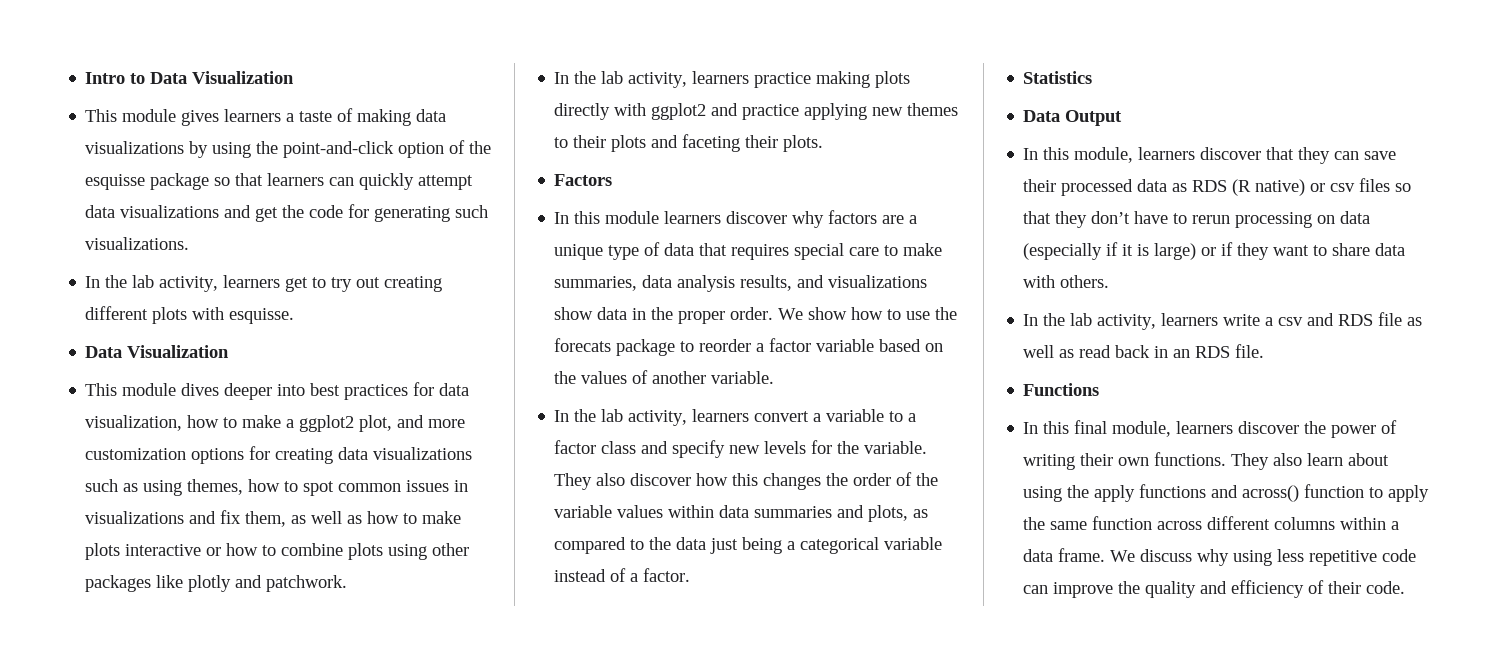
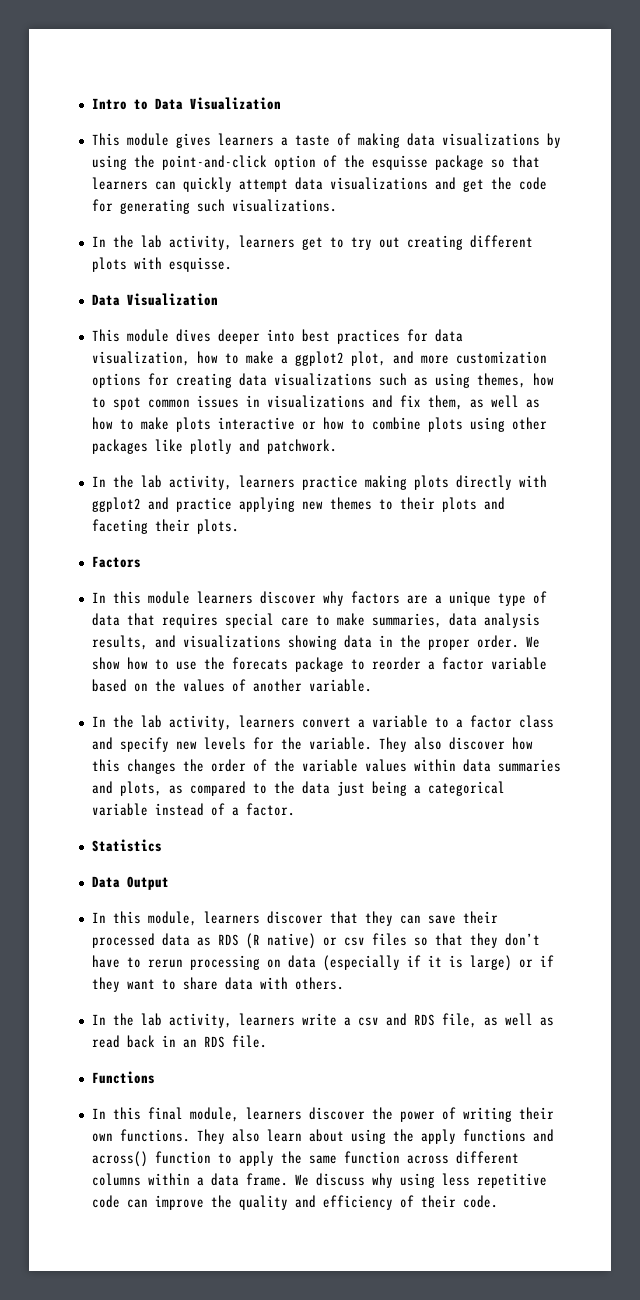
[554,307,594,320] show -> [287,635,337,650] showing
[1378,312,1403,326] file -> [441,1013,477,1028] file,

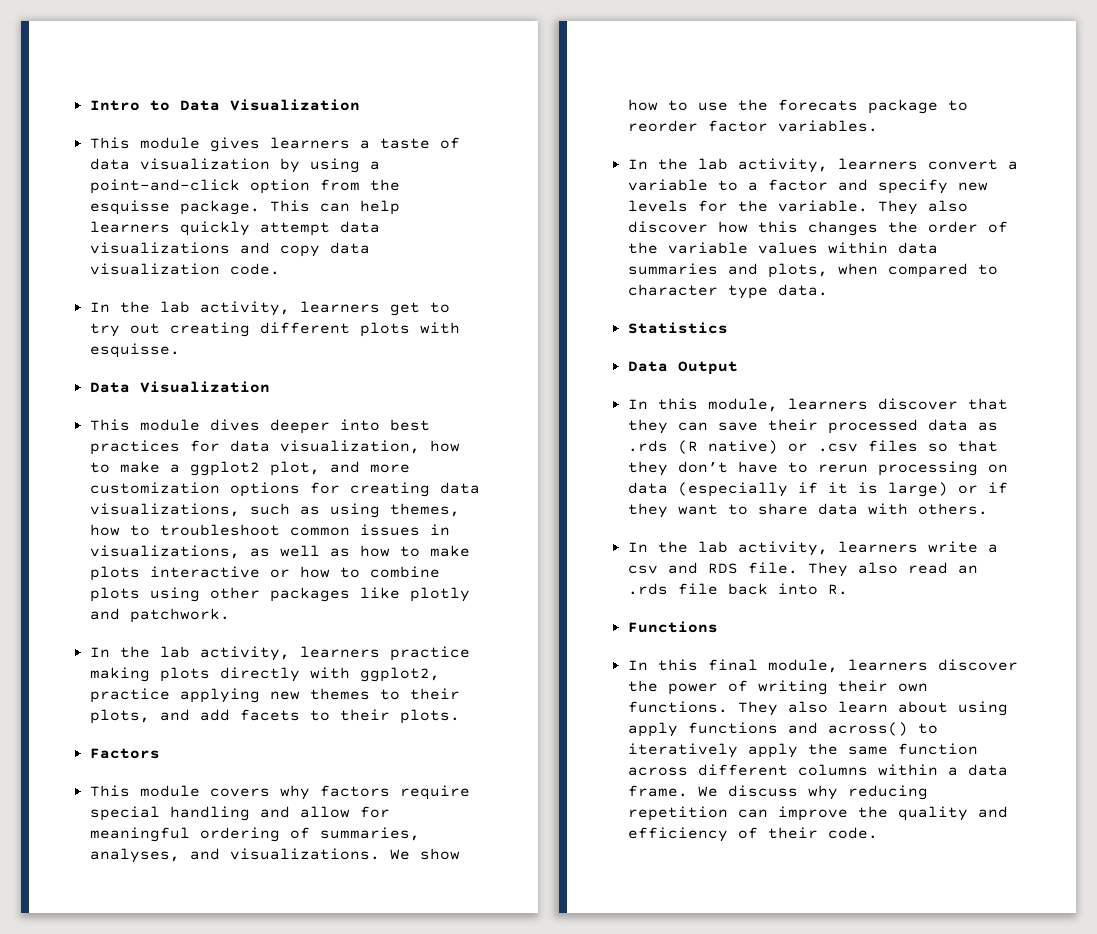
[357,133,540,148] making data visualizations -> [89,158,270,170] data visualization
[133,155,155,168] the -> [369,161,380,170] a
[322,155,337,168] of -> [319,179,360,191] from
[434,155,540,170] [91,177,176,190] package so that learners can -> [179,200,400,215] [89,221,170,233] package. This can help learners
[462,177,547,192] [91,199,337,214] get the code for generating such visualizations. -> [279,242,370,257] [89,263,280,275] copy data visualization code.
[273,373,372,386] visualizations -> [89,503,240,517] visualizations,
[112,397,141,410] spot -> [159,524,280,536] troubleshoot
[266,395,463,410] visualizations and fix them, -> [89,545,240,559] visualizations,
[91,497,169,512] ggplot2 and -> [359,667,440,682] ggplot2,
[441,497,505,512] [91,519,239,534] [91,556,141,568] [91,591,547,606] [91,613,540,628] [91,635,519,650] plots and faceting their plots. // Factors // In this module learners discover why factors are a unique type of data that requires special care to make summaries, data analysis results, and visualizations showing data in the proper order. -> [89,709,460,724] [89,748,160,759] [89,785,470,800] [89,806,390,821] [89,827,420,842] [89,848,380,863] plots, and add facets to their plots. // Factors // This module covers why factors require special handling and allow for meaningful ordering of summaries, analyses, and visualizations.
[427,657,547,670] [91,679,372,692] a factor variable based on the values of another variable. -> [707,120,878,132] factor variables.
[518,715,554,728] class -> (828, 185) none
[168,785,183,794] as -> [837,263,878,275] when
[273,781,505,796] [91,803,295,816] the data just being a categorical variable instead of a factor. -> [627,284,828,299] character type data.
[217,934,239,946] RDS -> [627,440,668,452] .rds
[343,937,365,946] csv -> [817,443,858,452] .csv
[441,1013,554,1028] [91,1035,267,1048] file, as well as read back in an RDS file. -> [747,562,978,577] [627,583,848,595] file. They also read an .rds file back into R.
[392,1129,414,1142] the -> (1008, 708) none
[154,1151,232,1164] function to -> [917,723,938,734] [627,743,738,758] to iteratively
[399,1173,547,1188] [91,1195,120,1208] using less repetitive code -> [847,785,928,800] [627,806,728,821] reducing repetition

